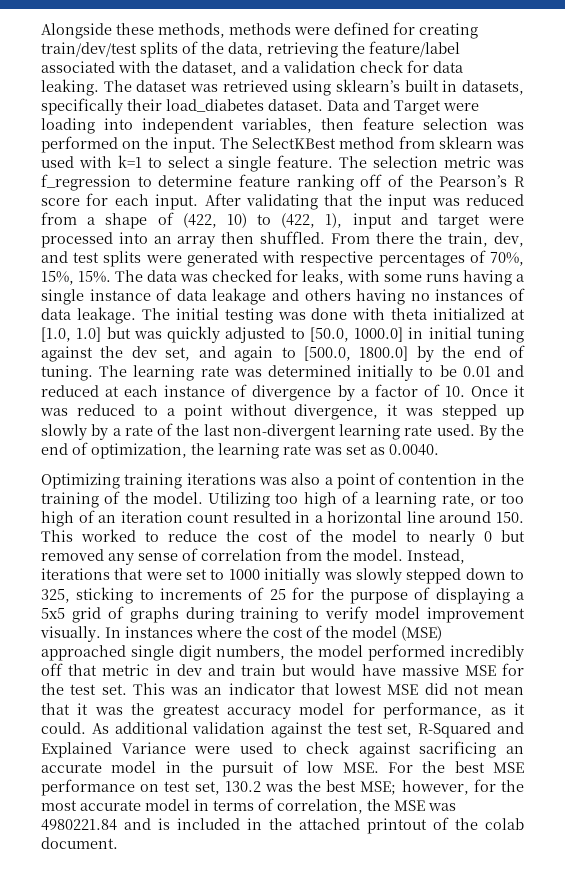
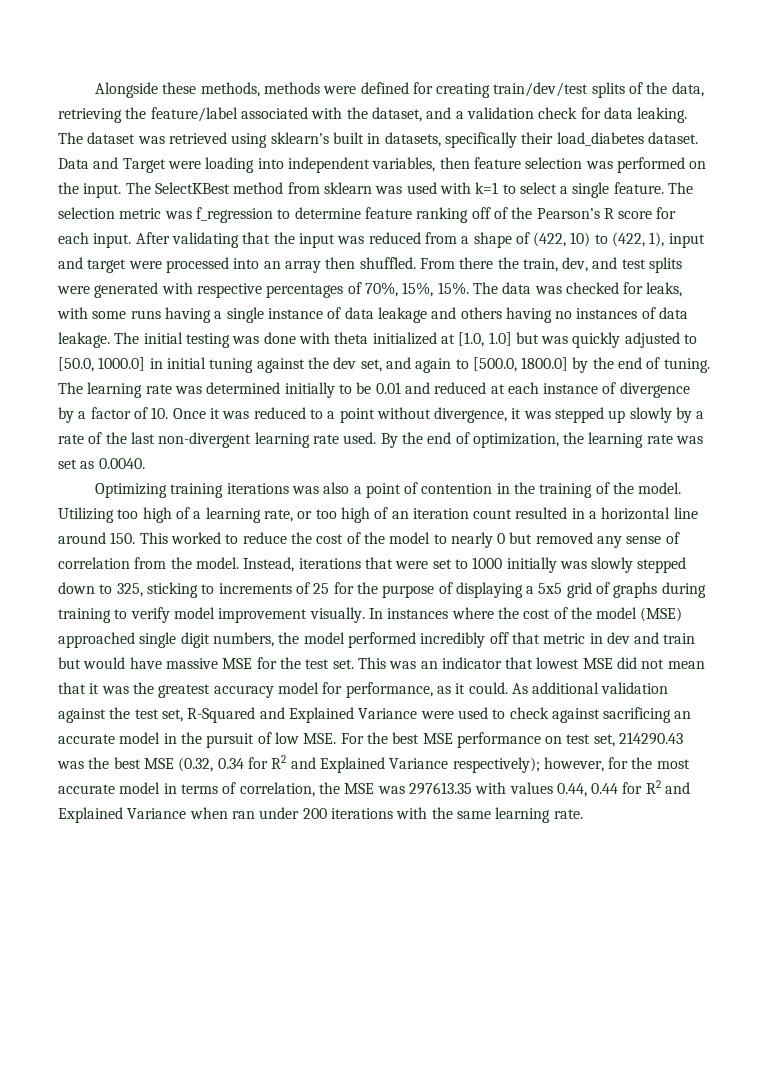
[224,781,261,792] 130.2 -> [619,732,684,745] 214290.43
[360,781,397,795] MSE; -> [143,755,540,773] MSE (0.32, 0.34 for R2 and Explained Variance respectively);
[41,817,524,834] [41,837,118,849] 4980221.84 and is included in the attached printout of the colab document. -> [408,780,691,797] [58,807,583,823] 297613.35 with values 0.44, 0.44 for R2 and Explained Variance when ran under 200 iterations with the same learning rate.

